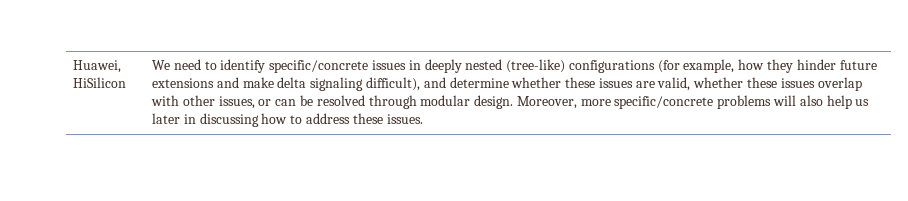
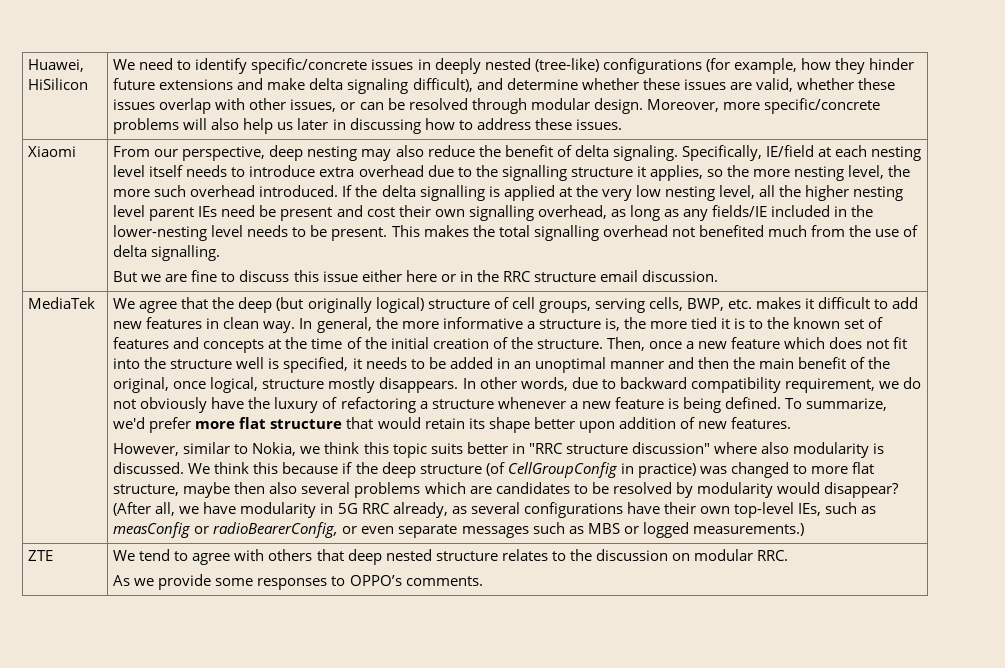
(423, 119) none -> [28,146,77,157] [113,145,922,161] [113,165,911,181] [113,185,904,201] [113,205,874,221] [113,225,919,241] [113,245,221,261] [113,270,719,282] [28,297,96,309] [113,297,919,313] [113,317,884,333] [113,337,908,353] [113,357,891,373] [113,377,921,393] [113,397,888,413] [113,417,791,433] [113,442,885,458] [113,462,875,478] [113,482,899,498] [113,502,877,518] [113,522,804,538] [28,550,54,561] [113,549,789,565] [113,574,483,590] // Xiaomi | From our perspective, deep nesting may also reduce the benefit of delta signaling. Specifically, IE/field at each nesting level itself needs to introduce extra overhead due to the signalling structure it applies, so the more nesting level, the more such overhead introduced. If the delta signalling is applied at the very low nesting level, all the higher nesting level parent IEs need be present and cost their own signalling overhead, as long as any fields/IE included in the lower-nesting level needs to be present. This makes the total signalling overhead not benefited much from the use of delta signalling. // But we are fine to discuss this issue either here or in the RRC structure email discussion. // MediaTek | We agree that the deep (but originally logical) structure of cell groups, serving cells, BWP, etc. makes it difficult to add new features in clean way. In general, the more informative a structure is, the more tied it is to the known set of features and concepts at the time of the initial creation of the structure. Then, once a new feature which does not fit into the structure well is specified, it needs to be added in an unoptimal manner and then the main benefit of the original, once logical, structure mostly disappears. In other words, due to backward compatibility requirement, we do not obviously have the luxury of refactoring a structure whenever a new feature is being defined. To summarize, we'd prefer more flat structure that would retain its shape better upon addition of new features. // However, similar to Nokia, we think this topic suits better in "RRC structure discussion" where also modularity is discussed. We think this because if the deep structure (of CellGroupConfig in practice) was changed to more flat structure, maybe then also several problems which are candidates to be resolved by modularity would disappear? (After all, we have modularity in 5G RRC already, as several configurations have their own top-level IEs, such as measConfig or radioBearerConfig, or even separate messages such as MBS or logged measurements.) // ZTE | We tend to agree with others that deep nested structure relates to the discussion on modular RRC. // As we provide some responses to OPPO’s comments.

